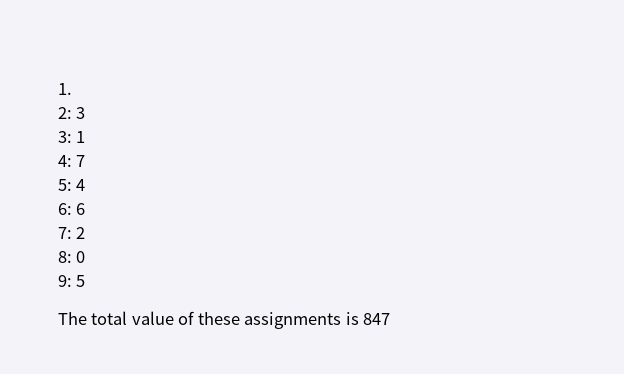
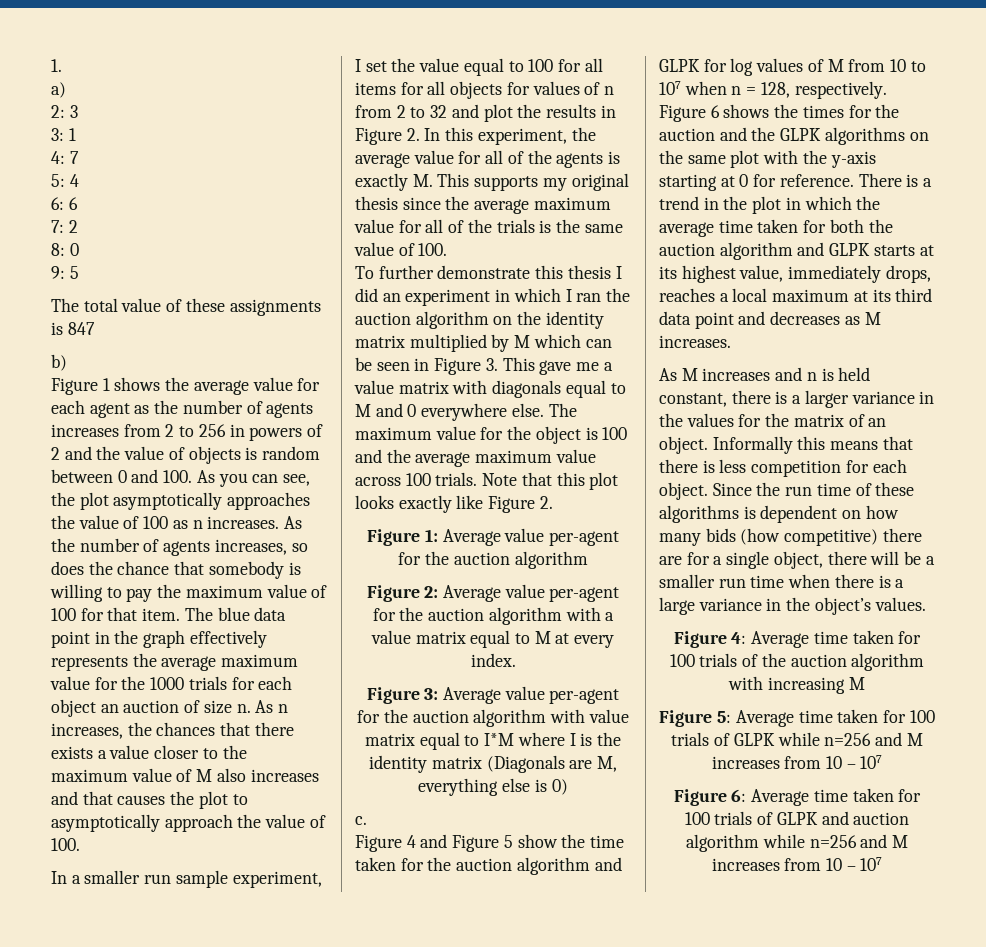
(72, 89) none -> [51,82,66,98] // a)
(391, 319) none -> [51,354,67,371] [51,377,321,395] [51,400,314,418] [51,424,324,441] [51,446,321,464] [51,469,311,487] [51,492,311,510] [51,515,303,529] [51,538,308,556] [51,561,301,579] [50,584,328,602] [51,607,287,621] [51,630,267,648] [51,653,299,671] [50,676,293,690] [51,699,289,717] [51,722,294,739] [51,745,247,759] [51,768,319,782] [51,791,248,809] [51,814,326,832] [51,838,80,851] [51,870,322,888] [355,58,603,76] [355,81,615,99] [355,104,616,122] [355,127,596,145] [355,150,621,168] [355,173,629,191] [355,196,611,214] [354,219,623,233] [354,242,448,256] [355,265,622,279] [355,288,631,306] [355,311,604,329] [355,334,612,352] [355,357,613,375] [354,380,626,398] [355,403,577,421] [355,426,628,444] [355,449,596,467] [355,472,619,490] [355,495,553,513] [367,528,619,546] [398,551,588,569] [366,584,620,602] [372,607,615,625] [370,630,615,648] [470,653,516,667] [366,686,620,704] [357,709,629,727] [364,732,622,750] [369,755,617,773] [418,778,568,796] [355,816,367,825] [355,834,625,852] [355,857,622,875] [659,58,926,76] [659,81,887,99] [659,104,900,122] [659,127,929,145] [659,150,876,168] [659,173,933,191] [659,196,881,214] [659,219,893,237] [659,242,934,260] [659,265,931,283] [659,288,933,302] [659,311,881,329] [659,335,731,348] [659,367,871,381] [659,390,935,408] [659,413,887,427] [659,436,913,454] [659,459,907,477] [659,482,915,500] [659,505,899,523] [659,528,922,546] [659,551,935,569] [659,574,905,588] [659,597,926,615] [673,630,922,648] [669,653,925,671] [728,676,865,694] [659,709,935,727] [671,732,923,746] [711,755,883,769] [673,788,922,806] [684,811,910,825] [686,834,908,852] [711,857,883,871] // b) // Figure 1 shows the average value for each agent as the number of agents increases from 2 to 256 in powers of 2 and the value of objects is random between 0 and 100. As you can see, the plot asymptotically approaches the value of 100 as n increases. As the number of agents increases, so does the chance that somebody is willing to pay the maximum value of 100 for that item. The blue data point in the graph effectively represents the average maximum value for the 1000 trials for each object an auction of size n. As n increases, the chances that there exists a value closer to the maximum value of M also increases and that causes the plot to asymptotically approach the value of 100. // In a smaller run sample experiment, I set the value equal to 100 for all items for all objects for values of n from 2 to 32 and plot the results in Figure 2. In this experiment, the average value for all of the agents is exactly M. This supports my original thesis since the average maximum value for all of the trials is the same value of 100. // To further demonstrate this thesis I did an experiment in which I ran the auction algorithm on the identity matrix multiplied by M which can be seen in Figure 3. This gave me a value matrix with diagonals equal to M and 0 everywhere else. The maximum value for the object is 100 and the average maximum value across 100 trials. Note that this plot looks exactly like Figure 2. // Figure 1: Average value per-agent for the auction algorithm // Figure 2: Average value per-agent for the auction algorithm with a value matrix equal to M at every index. // Figure 3: Average value per-agent for the auction algorithm with value matrix equal to I*M where I is the identity matrix (Diagonals are M, everything else is 0) // c. // Figure 4 and Figure 5 show the time taken for the auction algorithm and GLPK for log values of M from 10 to 107 when n = 128, respectively. Figure 6 shows the times for the auction and the GLPK algorithms on the same plot with the y-axis starting at 0 for reference. There is a trend in the plot in which the average time taken for both the auction algorithm and GLPK starts at its highest value, immediately drops, reaches a local maximum at its third data point and decreases as M increases. // As M increases and n is held constant, there is a larger variance in the values for the matrix of an object. Informally this means that there is less competition for each object. Since the run time of these algorithms is dependent on how many bids (how competitive) there are for a single object, there will be a smaller run time when there is a large variance in the object’s values. // Figure 4: Average time taken for 100 trials of the auction algorithm with increasing M // Figure 5: Average time taken for 100 trials of GLPK while n=256 and M increases from 10 – 107 // Figure 6: Average time taken for 100 trials of GLPK and auction algorithm while n=256 and M increases from 10 – 107

